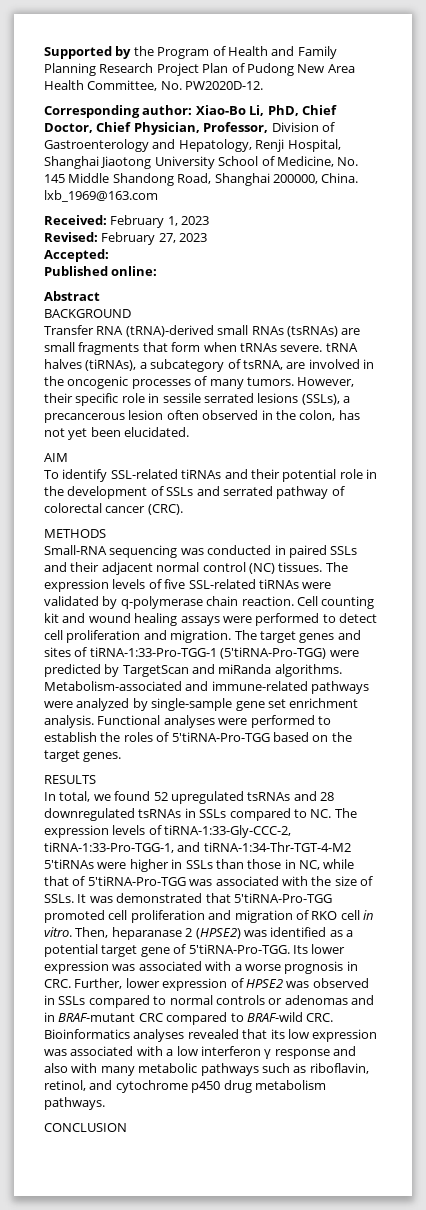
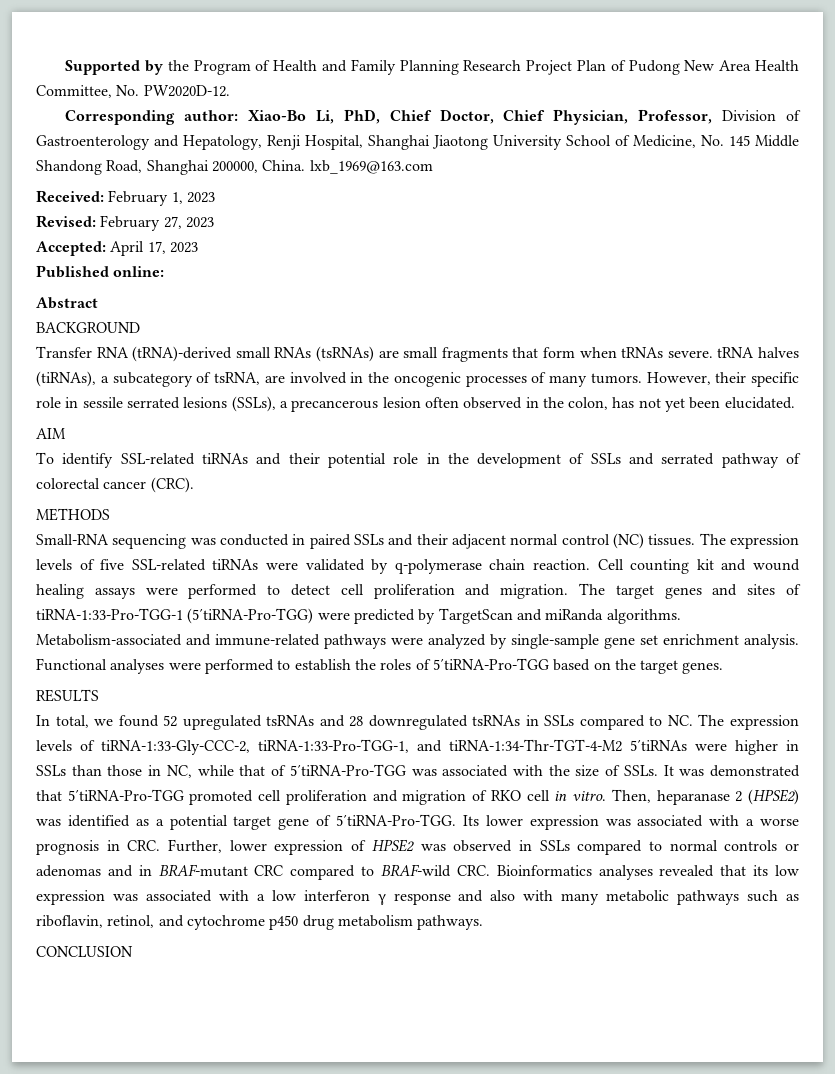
(109, 255) none -> [110,241,198,256] April 17, 2023

